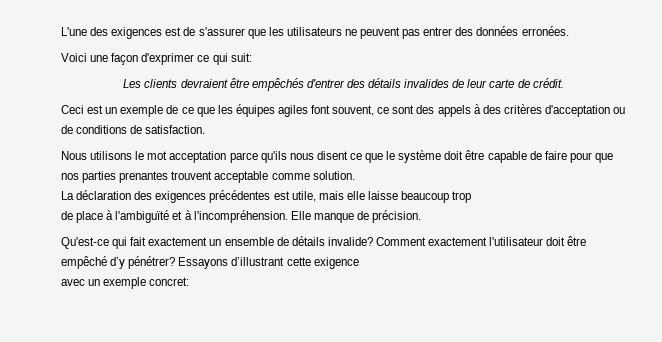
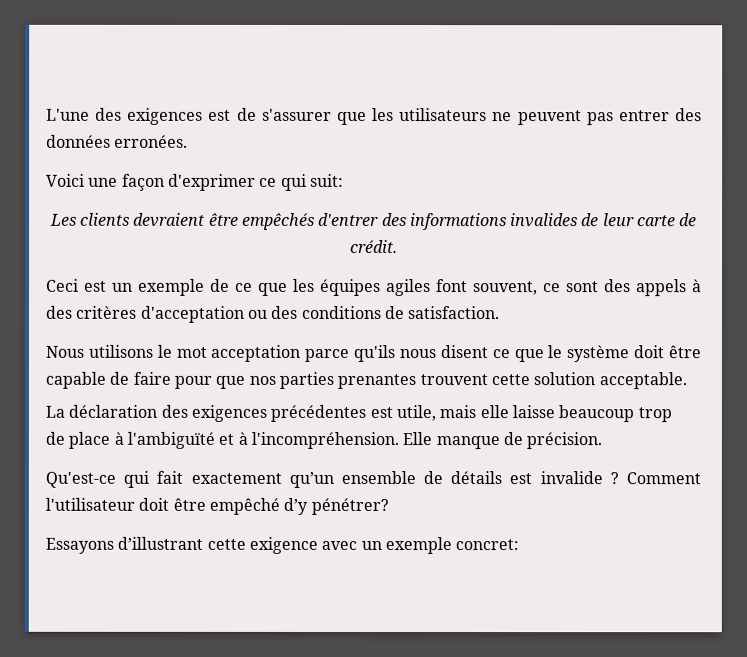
[368,78,402,88] détails -> [409,213,507,231] informations
[61,125,73,134] de -> [271,305,299,319] des
[214,171,355,183] acceptable comme solution. -> [490,372,687,390] cette solution acceptable.
[209,239,222,246] un -> [288,471,334,488] qu’un
[327,237,488,246] invalide? Comment exactement -> [509,471,701,485] est invalide ? Comment
(176, 262) none -> (389, 506) //
(359, 263) // -> (318, 545) none

